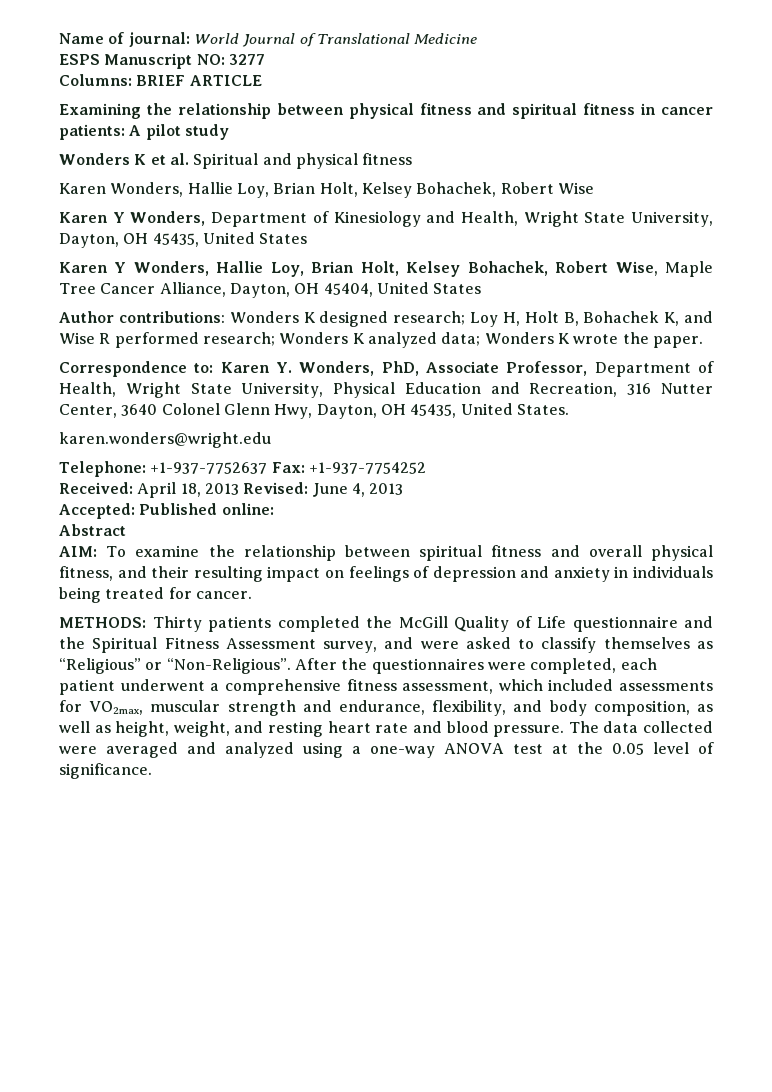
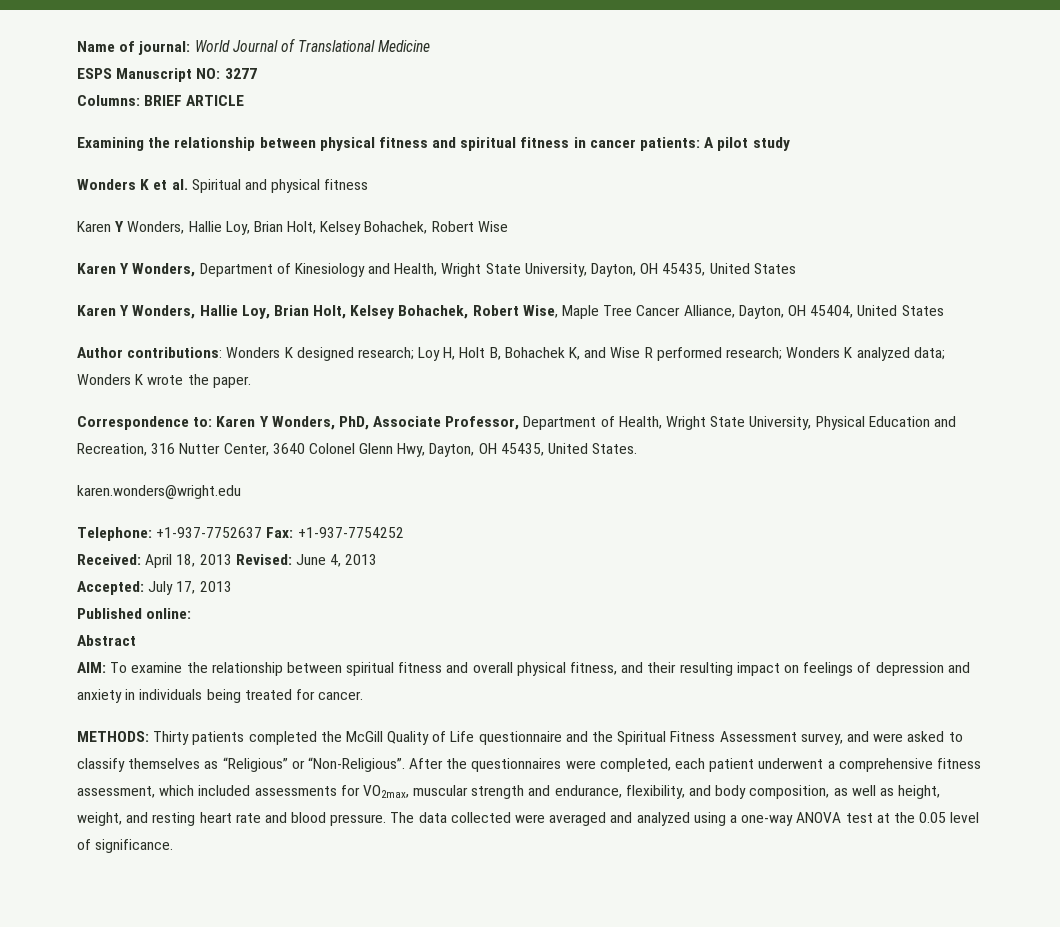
(106, 188) none -> [115,221,125,232] Y
[276,362,293,373] Y. -> [259,416,269,427] Y
(135, 511) none -> [148,581,232,595] July 17, 2013 //

